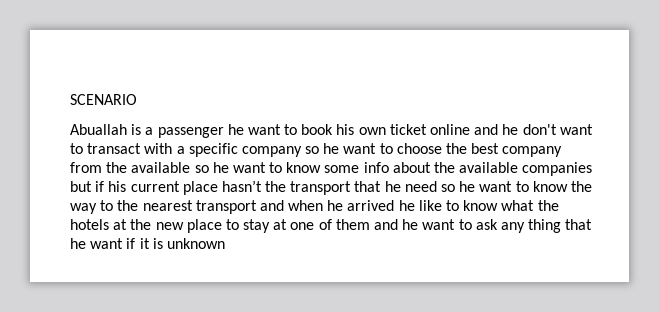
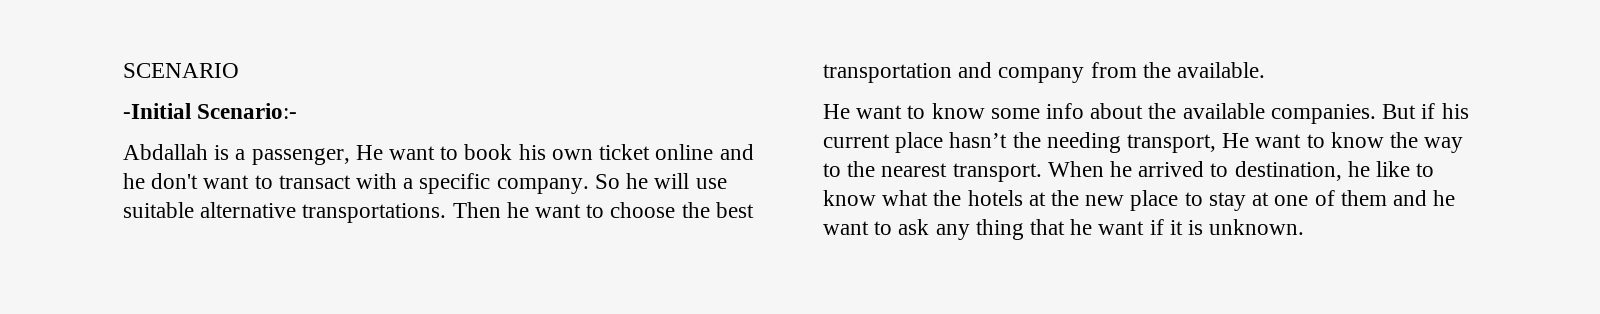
[70,124,244,138] Abuallah is a passenger he -> [123,103,298,119] [123,144,383,165] -Initial Scenario:- // Abdallah is a passenger, He
[241,146,320,157] company so -> [496,173,727,194] [123,202,501,223] company. So he will use suitable alternative transportations. Then
(500, 148) none -> [823,62,993,83] transportation and
[131,162,229,173] available so he -> [1177,62,1266,78] [823,104,850,119] available. // He
[522,162,593,176] [70,181,92,192] companies but -> [1270,104,1417,124] companies. But
[290,181,476,195] transport that he need so he -> [1046,132,1250,153] needing transport, He
[195,200,395,214] transport and when he arrived -> [952,161,1342,182] transport. When he arrived to destination,
[166,238,225,249] unknown -> [1209,219,1305,235] unknown.

